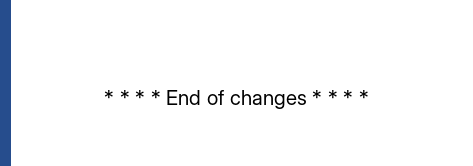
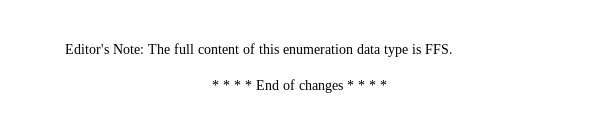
(104, 97) none -> [64,43,453,57] Editor's Note: The full content of this enumeration data type is FFS. //

